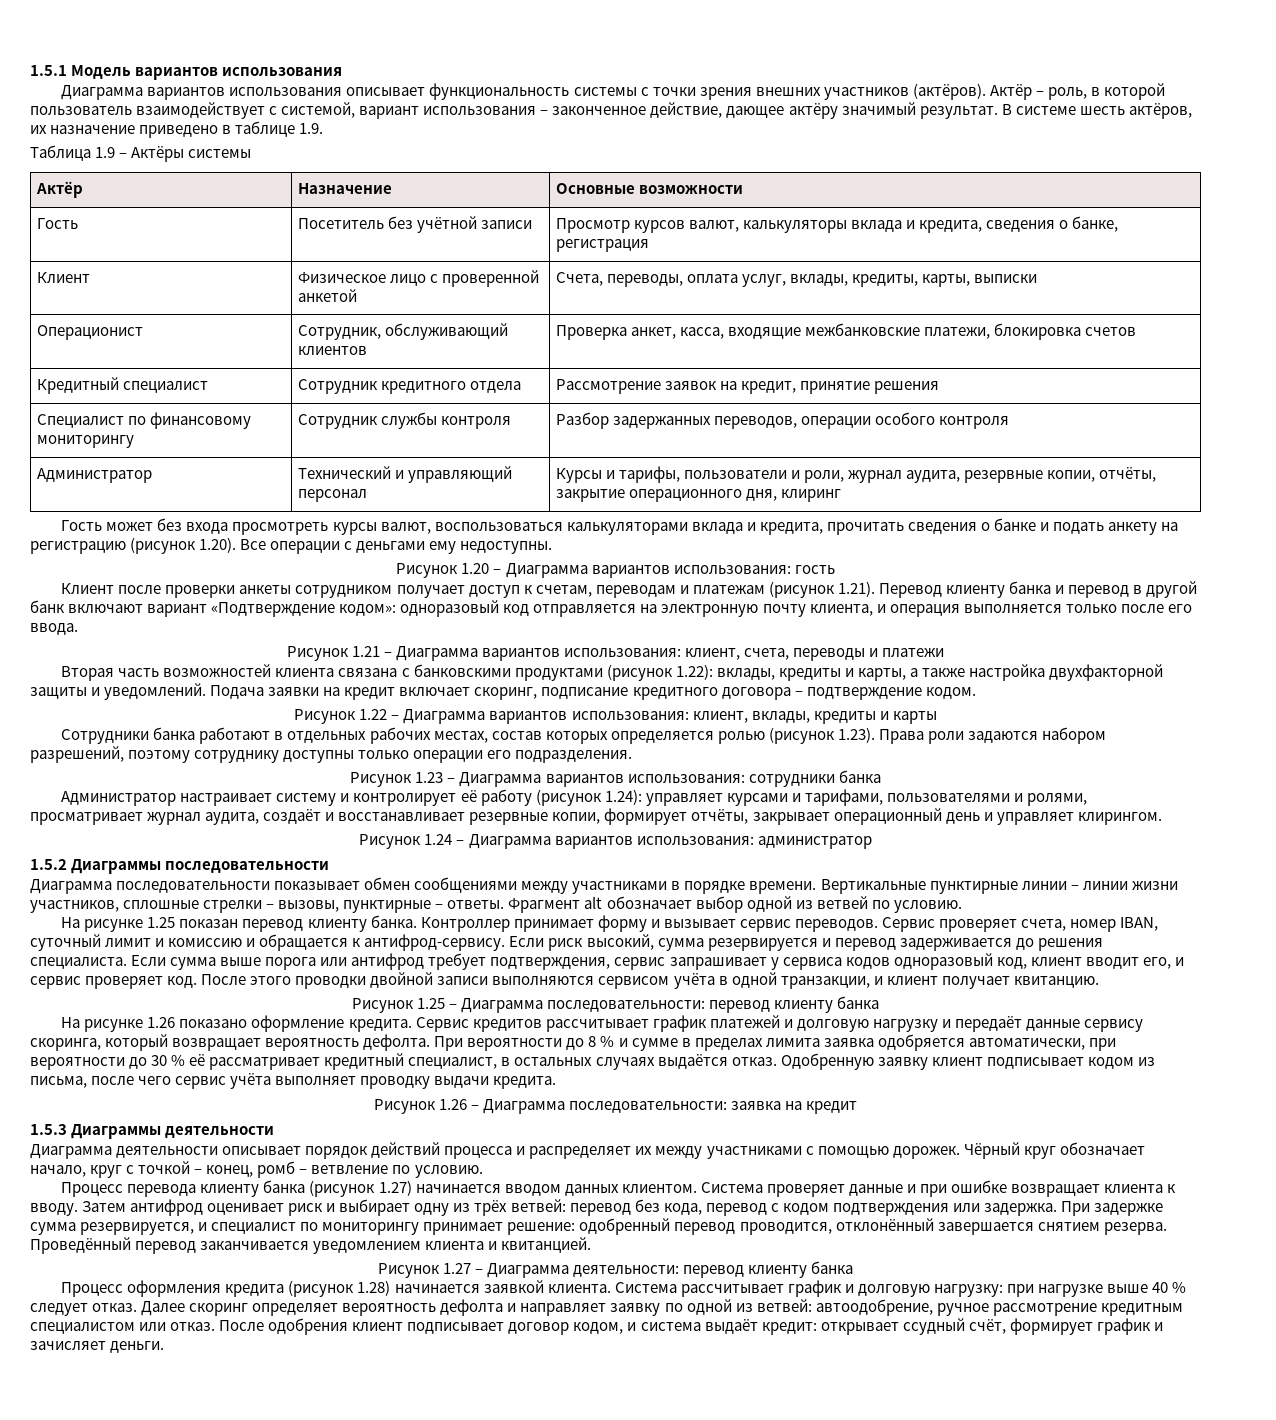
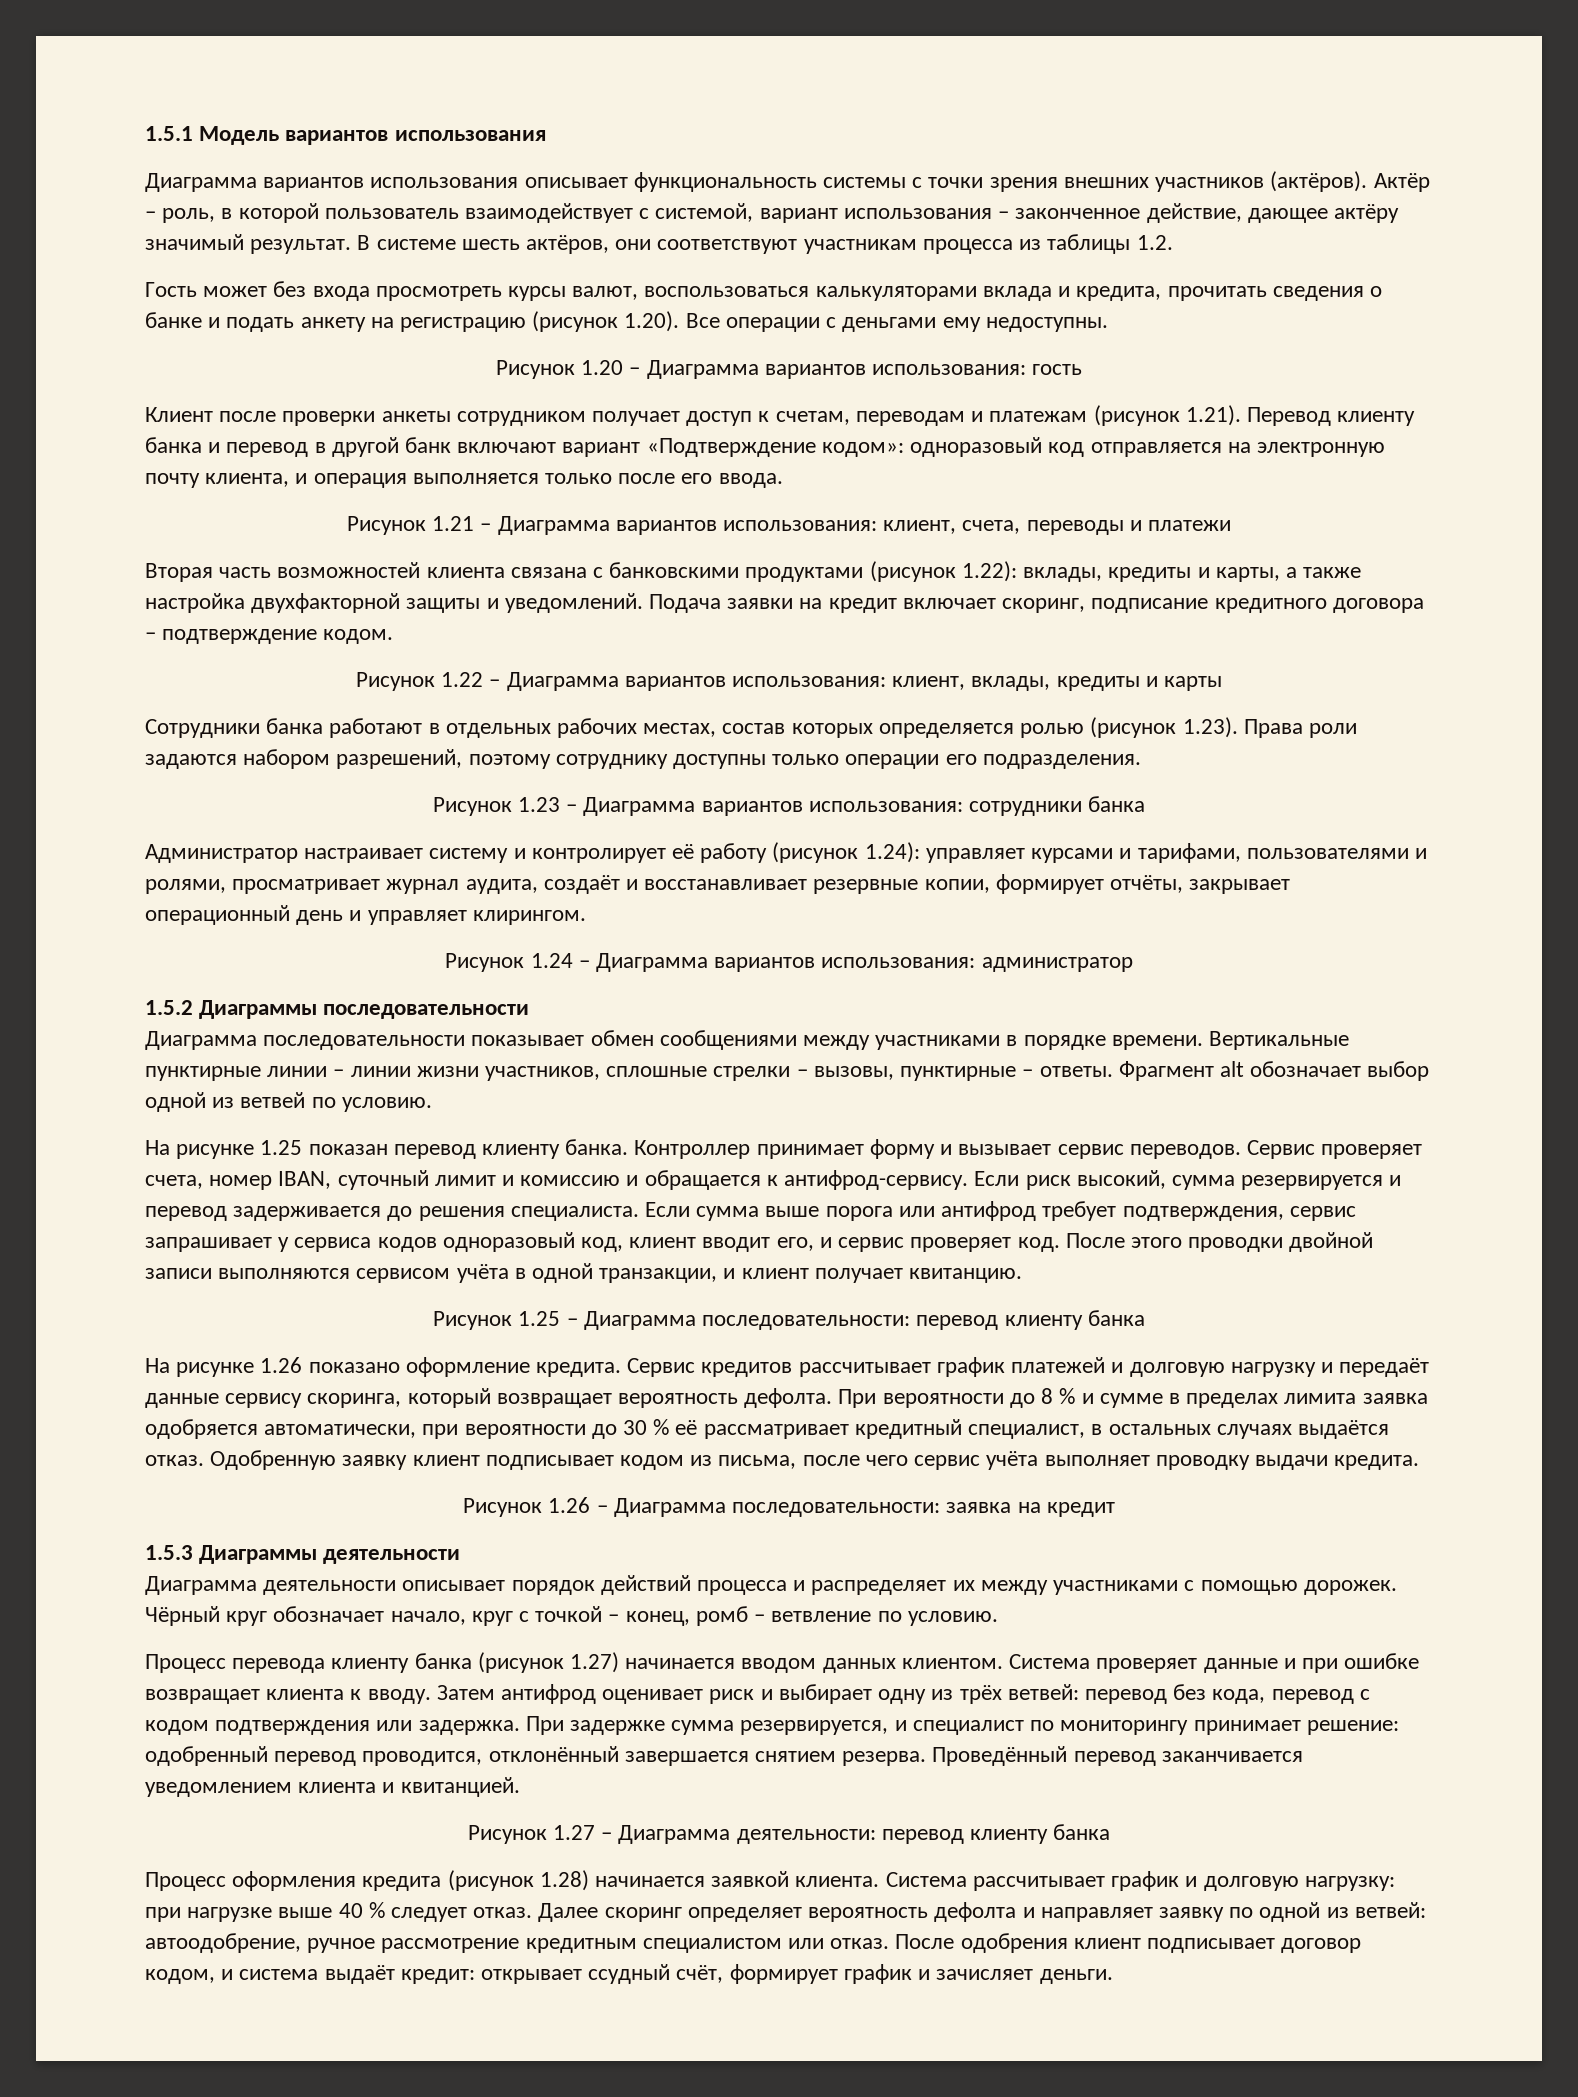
[30,121,324,138] [30,145,252,162] [35,181,83,198] [297,183,392,194] [555,183,743,194] [36,218,78,229] [297,216,532,233] [555,216,1119,233] [555,239,649,252] [36,272,90,283] [297,270,539,287] [297,289,357,302] [555,272,1038,287] [36,325,143,340] [297,323,508,340] [297,346,367,355] [555,323,1137,340] [36,377,208,394] [297,379,521,394] [555,379,940,394] [36,412,251,429] [36,435,134,448] [297,412,511,429] [555,412,1010,429] [36,468,152,483] [297,466,512,483] [297,489,367,502] [555,466,1157,483] [555,489,841,502] их назначение приведено в таблице 1.9. // Таблица 1.9 – Актёры системы // Актёр | Назначение | Основные возможности // Гость | Посетитель без учётной записи | Просмотр курсов валют, калькуляторы вклада и кредита, сведения о банке, регистрация // Клиент | Физическое лицо с проверенной анкетой | Счета, переводы, оплата услуг, вклады, кредиты, карты, выписки // Операционист | Сотрудник, обслуживающий клиентов | Проверка анкет, касса, входящие межбанковские платежи, блокировка счетов // Кредитный специалист | Сотрудник кредитного отдела | Рассмотрение заявок на кредит, принятие решения // Специалист по финансовому мониторингу | Сотрудник службы контроля | Разбор задержанных переводов, операции особого контроля // Администратор | Технический и управляющий персонал | Курсы и тарифы, пользователи и роли, журнал аудита, резервные копии, отчёты, закрытие операционного дня, клиринг -> [615,234,1173,254] они соответствуют участникам процесса из таблицы 1.2.

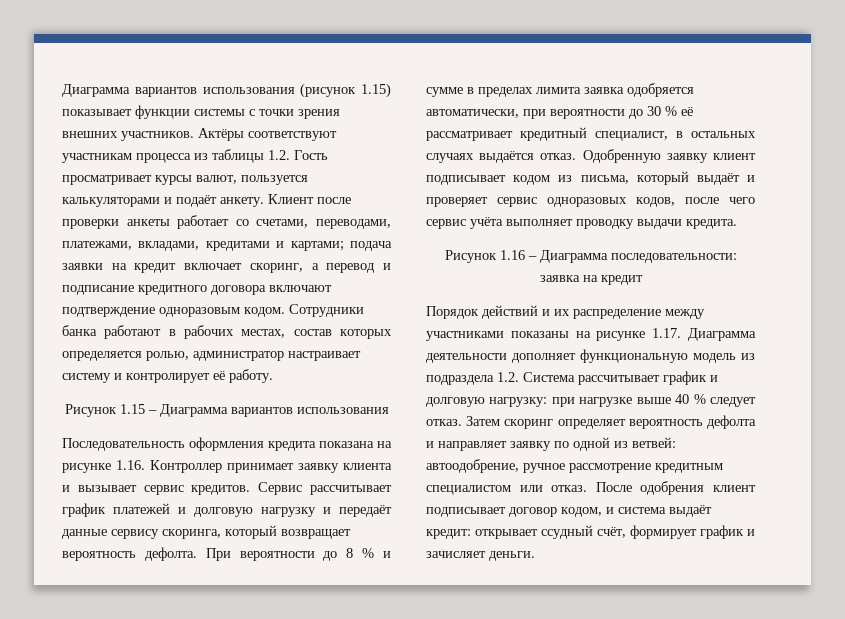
[145,126,546,145] [145,172,817,192] 1.5.1 Модель вариантов использования // Диаграмма вариантов использования описывает функциональность -> [62,83,391,98] [62,105,190,119] Диаграмма вариантов использования (рисунок 1.15) показывает функции
[1155,171,1430,192] [145,203,1399,223] [145,234,652,254] участников (актёров). Актёр – роль, в которой пользователь взаимодействует с системой, вариант использования – законченное действие, дающее актёру значимый результат. В системе шесть актёров, они -> [121,128,244,141] участников. Актёры
[145,281,1382,301] [145,311,1108,332] [495,360,1083,379] [145,405,1416,426] [145,437,1385,457] [145,473,783,488] [346,516,1232,535] [145,561,1362,582] [145,593,722,613] // Гость может без входа просмотреть курсы валют, воспользоваться калькуляторами вклада и кредита, прочитать сведения о банке и подать анкету на регистрацию (рисунок 1.20). Все операции с деньгами ему недоступны. // Рисунок 1.20 – Диаграмма вариантов использования: гость // Клиент после проверки анкеты сотрудником получает доступ к счетам, переводам и платежам (рисунок 1.21). Перевод клиенту банка и перевод в другой банк включают вариант «Подтверждение кодом»: одноразовый код отправляется на электронную почту клиента, и операция выполняется только после его ввода. // Рисунок 1.21 – Диаграмма вариантов использования: клиент, счета, переводы и платежи // Вторая часть возможностей клиента связана с банковскими продуктами (рисунок 1.22): вклады, кредиты и карты, а также настройка двухфакторной защиты и уведомлений. Подача -> [294,150,328,160] [62,175,308,185] [62,194,351,207] [62,215,391,229] [62,241,392,251] Гость просматривает курсы валют, пользуется калькуляторами и подаёт анкету. Клиент после проверки анкеты работает со счетами, переводами, платежами, вкладами, кредитами и картами; подача
[1091,598,1424,613] [145,629,394,644] [355,672,1223,691] подписание кредитного договора – подтверждение кодом. // Рисунок 1.22 – Диаграмма вариантов использования: клиент, вклады, кредиты и карты // -> [311,263,391,273] [62,285,332,295] [62,307,285,317] а перевод и подписание кредитного договора включают подтверждение одноразовым кодом.
[445,723,551,738] отдельных -> (176, 332) none
[1020,717,1357,738] [145,749,1141,769] [432,796,1146,816] [145,844,298,863] ролью (рисунок 1.23). Права роли задаются набором разрешений, поэтому сотруднику доступны только операции его подразделения. // Рисунок 1.23 – Диаграмма вариантов использования: сотрудники банка // Администратор -> [146,351,284,361] ролью, администратор
[700,842,1427,863] [145,874,1291,894] [145,905,586,925] [445,953,1133,972] [145,1000,530,1019] [145,1030,1350,1050] [145,1061,1430,1081] [145,1092,432,1112] [145,1139,1423,1159] [145,1170,1402,1190] [145,1201,1356,1221] [145,1232,1374,1252] [145,1263,1023,1283] [433,1310,1145,1330] [145,1357,793,1377] работу (рисунок 1.24): управляет курсами и тарифами, пользователями и ролями, просматривает журнал аудита, создаёт и восстанавливает резервные копии, формирует отчёты, закрывает операционный день и управляет клирингом. // Рисунок 1.24 – Диаграмма вариантов использования: администратор // 1.5.2 Диаграммы последовательности // Диаграмма последовательности показывает обмен сообщениями между участниками в порядке времени. Вертикальные пунктирные линии – линии жизни участников, сплошные стрелки – вызовы, пунктирные – ответы. Фрагмент alt обозначает выбор одной из ветвей по условию. // На рисунке 1.25 показан перевод клиенту банка. Контроллер принимает форму и вызывает сервис переводов. Сервис проверяет счета, номер IBAN, суточный лимит и комиссию и обращается к антифрод-сервису. Если риск высокий, сумма резервируется и перевод задерживается до решения специалиста. Если сумма выше порога или антифрод требует подтверждения, сервис запрашивает у сервиса кодов одноразовый код, клиент вводит его, и сервис проверяет код. После этого проводки двойной записи выполняются сервисом учёта в одной транзакции, и клиент получает квитанцию. // Рисунок 1.25 – Диаграмма последовательности: перевод клиенту банка // На рисунке 1.26 показано оформление кредита. Сервис кредитов -> [229,369,273,383] [64,404,389,417] [62,437,392,451] [62,460,392,473] [62,482,303,495] работу. // Рисунок 1.15 – Диаграмма вариантов использования // Последовательность оформления кредита показана на рисунке 1.16. Контроллер принимает заявку клиента и вызывает сервис кредитов. Сервис
(797, 1462) none -> [636,171,755,185] [426,197,675,207] который выдаёт и проверяет сервис одноразовых кодов,
[548,1497,591,1513] 1.26 -> [499,250,525,260] 1.16
[145,1545,461,1564] [145,1575,1397,1595] [145,1606,998,1626] [145,1652,1420,1673] [145,1684,1370,1704] [145,1716,1399,1735] [145,1746,1303,1766] [145,1777,520,1797] [467,1824,1111,1844] [145,1870,880,1891] 1.5.3 Диаграммы деятельности // Диаграмма деятельности описывает порядок действий процесса и распределяет их между участниками с помощью дорожек. Чёрный круг обозначает начало, круг с точкой – конец, ромб – ветвление по условию. // Процесс перевода клиенту банка (рисунок 1.27) начинается вводом данных клиентом. Система проверяет данные и при ошибке возвращает клиента к вводу. Затем антифрод оценивает риск и выбирает одну из трёх ветвей: перевод без кода, перевод с кодом подтверждения или задержка. При задержке сумма резервируется, и специалист по мониторингу принимает решение: одобренный перевод проводится, отклонённый завершается снятием резерва. Проведённый перевод заканчивается уведомлением клиента и квитанцией. // Рисунок 1.27 – Диаграмма деятельности: перевод клиенту банка // Процесс оформления кредита (рисунок 1.28) начинается заявкой клиента. -> [426,305,705,319] [426,328,756,341] [426,349,755,363] [426,372,519,385] Порядок действий и их распределение между участниками показаны на рисунке 1.17. Диаграмма деятельности дополняет функциональную модель из подраздела 1.2.
[538,1903,599,1922] Далее -> [466,416,501,426] Затем

